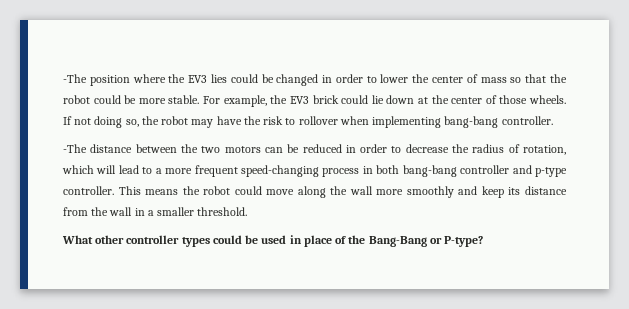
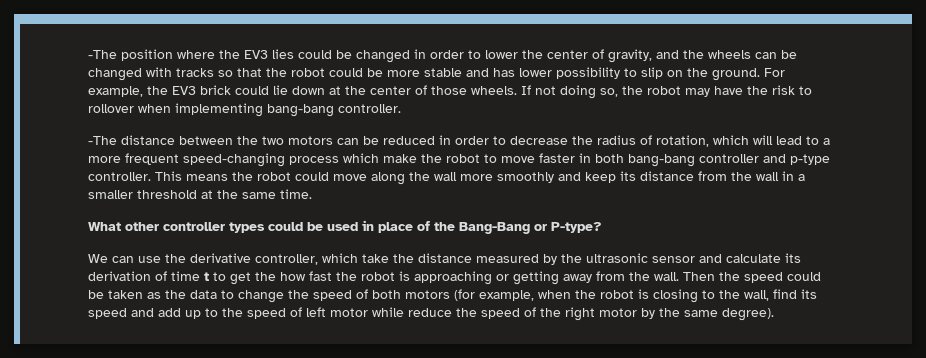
[480,77,507,83] mass -> [608,49,797,63] [88,67,214,81] gravity, and the wheels can be changed with tracks
[168,95,200,104] stable. -> [424,67,760,81] stable and has lower possibility to slip on the ground.
(360, 172) none -> [343,153,575,163] which make the robot to move faster
[197,207,248,216] threshold. -> [137,189,312,199] threshold at the same time.
(484, 241) none -> [88,253,801,265] [88,271,821,285] [88,289,817,303] [88,307,774,321] // We can use the derivative controller, which take the distance measured by the ultrasonic sensor and calculate its derivation of time t to get the how fast the robot is approaching or getting away from the wall. Then the speed could be taken as the data to change the speed of both motors (for example, when the robot is closing to the wall, find its speed and add up to the speed of left motor while reduce the speed of the right motor by the same degree).

